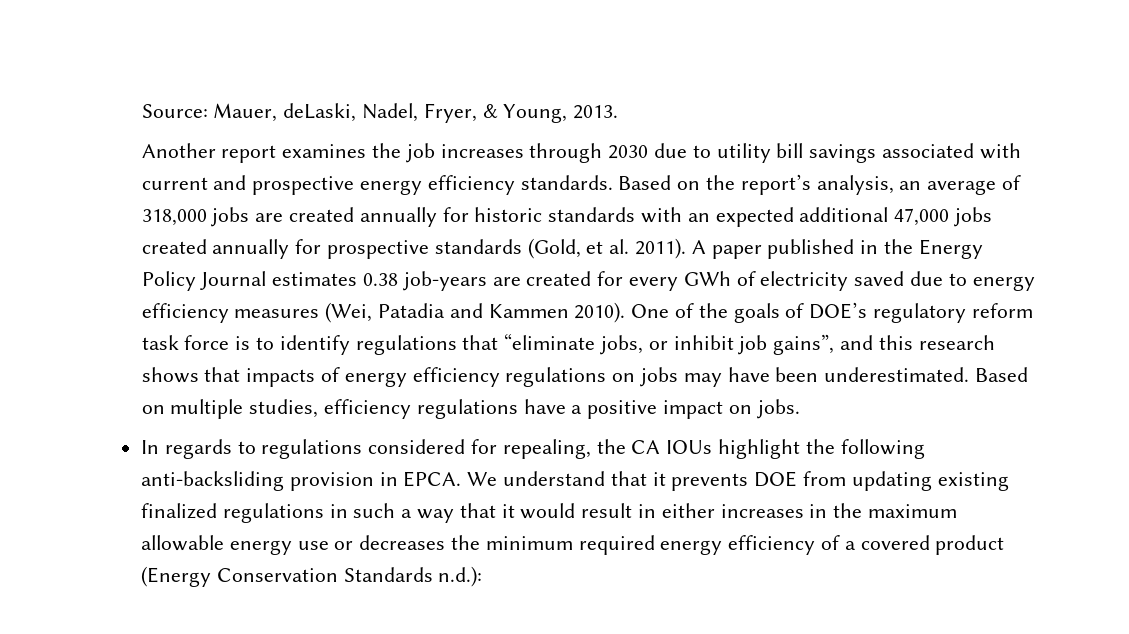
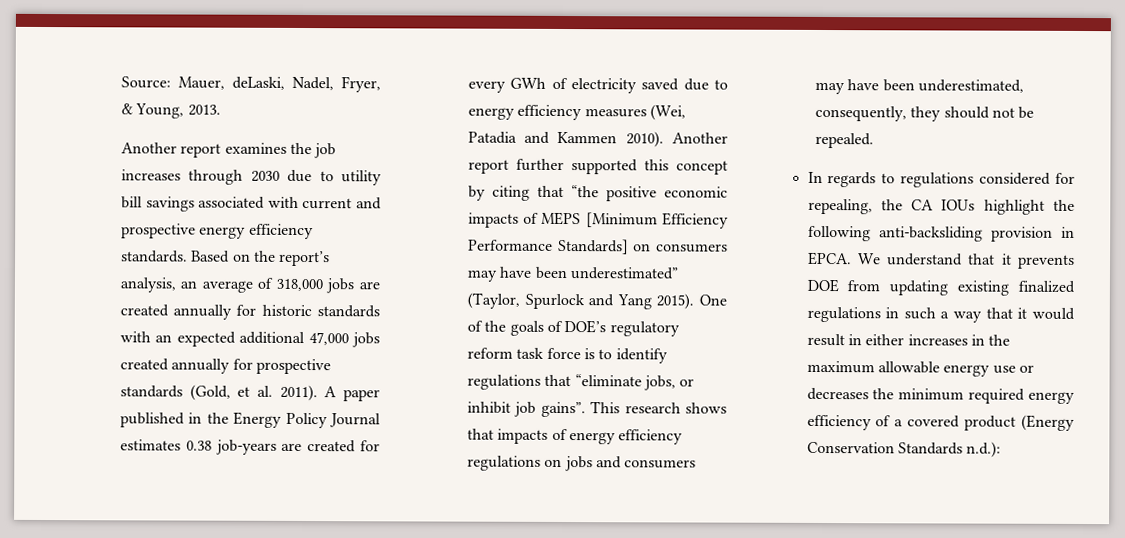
(626, 312) none -> [672,132,728,144] [467,158,728,175] [467,185,728,202] [467,211,729,229] [467,238,728,255] [466,266,679,282] [466,292,695,310] Another report further supported this concept by citing that “the positive economic impacts of MEPS [Minimum Efficiency Performance Standards] on consumers may have been underestimated” (Taylor, Spurlock and Yang 2015).
[773,334,913,355] gains”, and this -> [540,401,621,418] gains”. This
[683,367,1029,387] [141,399,800,419] may have been underestimated. Based on multiple studies, efficiency regulations have a positive impact on jobs. -> [595,456,697,469] [814,79,1024,95] [814,105,1035,122] [814,132,874,149] and consumers may have been underestimated, consequently, they should not be repealed.

